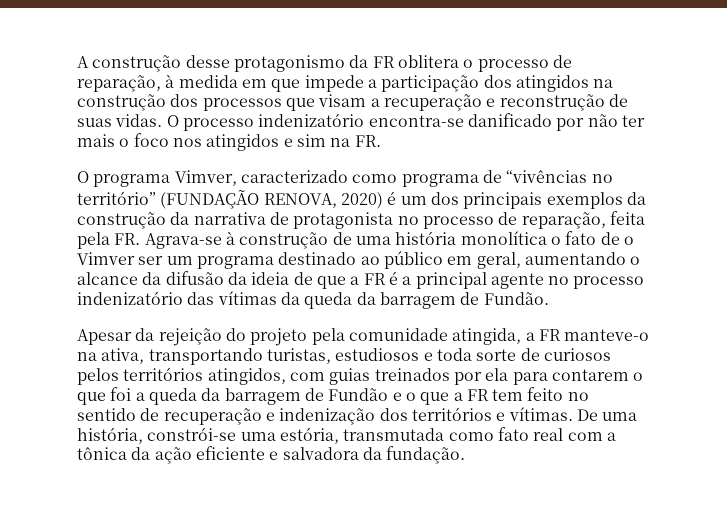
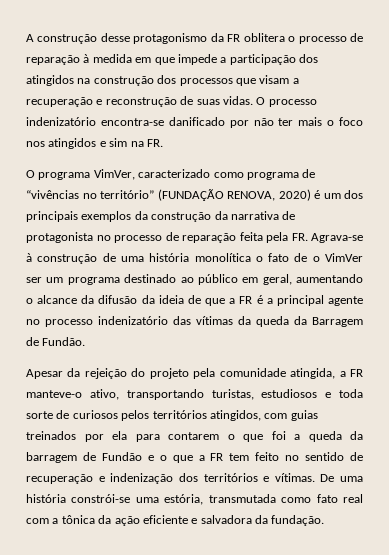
[77,75,161,92] reparação, -> [26,55,80,65] reparação
[174,170,237,186] Vimver, -> [93,169,135,180] VimVer,
[521,212,606,229] reparação, -> [182,233,236,243] reparação
[77,252,135,265] Vimver -> [325,253,364,262] VimVer
[379,292,456,309] barragem -> [312,317,363,327] Barragem
[77,348,145,364] na ativa, -> [89,389,119,400] ativo,
[77,427,143,444] história, -> [26,494,66,503] história

